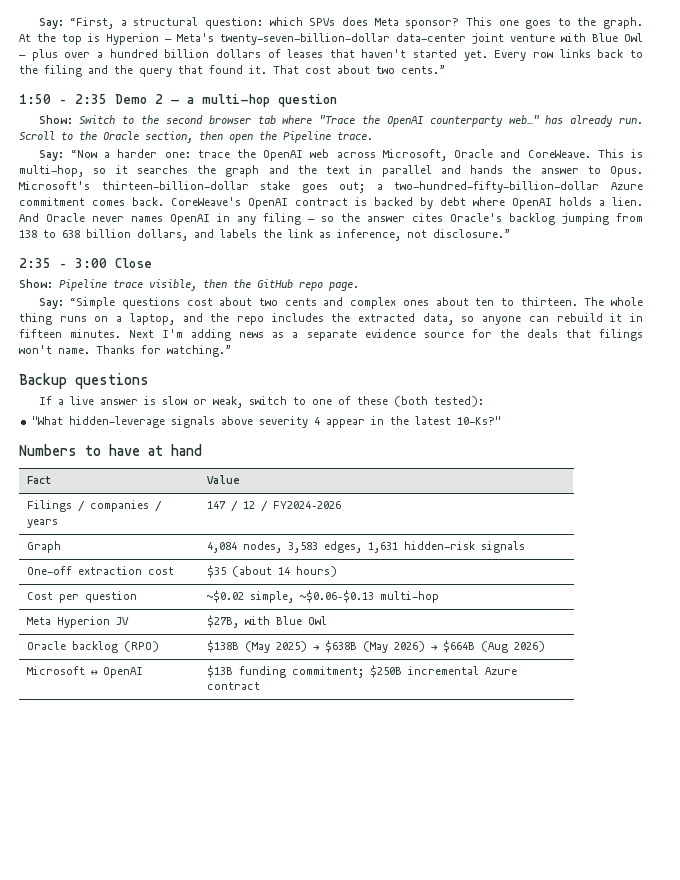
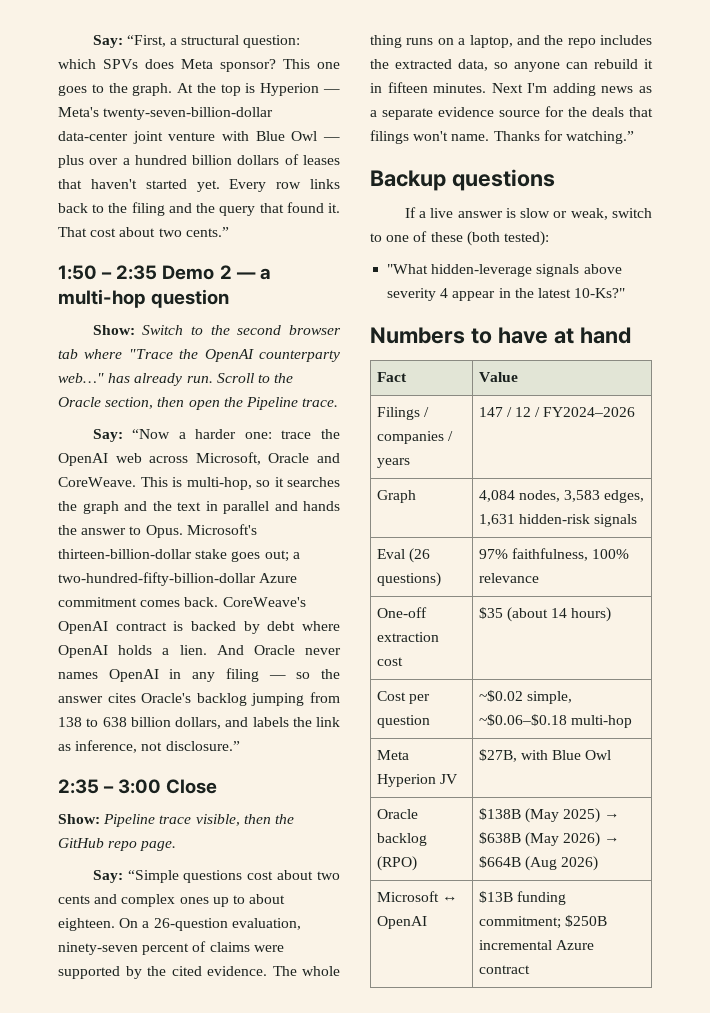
[435,297,578,306] about ten to thirteen. -> [212,894,286,907] [58,918,301,931] [58,941,284,955] [58,966,267,979] up to about eighteen. On a 26-question evaluation, ninety-seven percent of claims were supported by the cited evidence.
(526, 547) none -> [376,548,430,563] [376,572,441,587] [478,548,629,561] [478,573,539,583] // Eval (26 questions) | 97% faithfulness, 100% relevance
[300,590,375,603] ~$0.06–$0.13 -> [478,714,567,726] ~$0.06–$0.18

